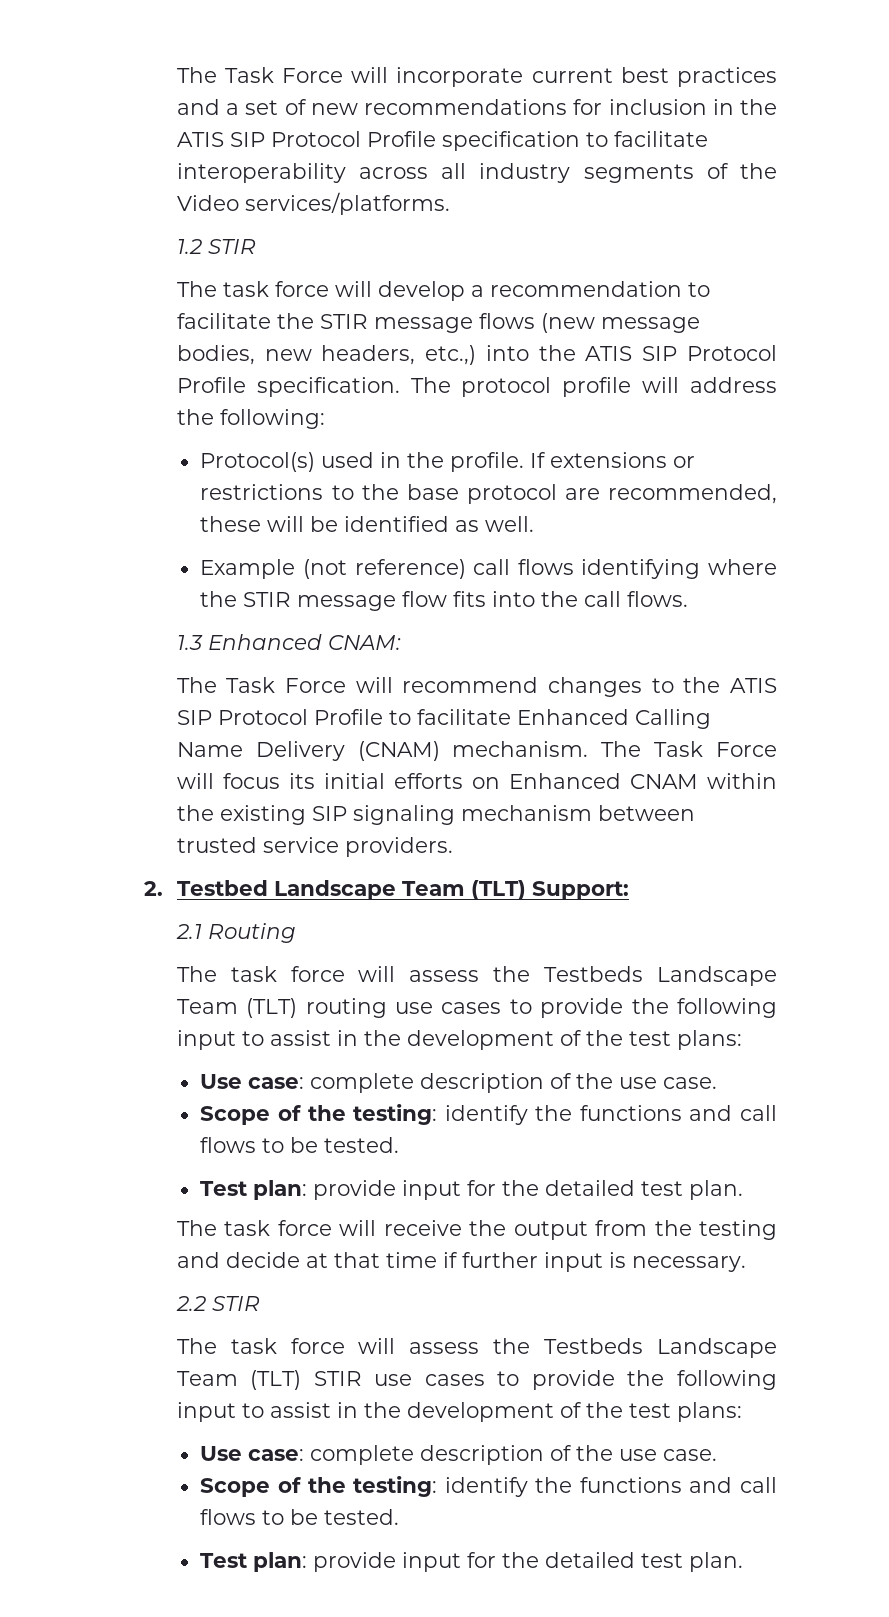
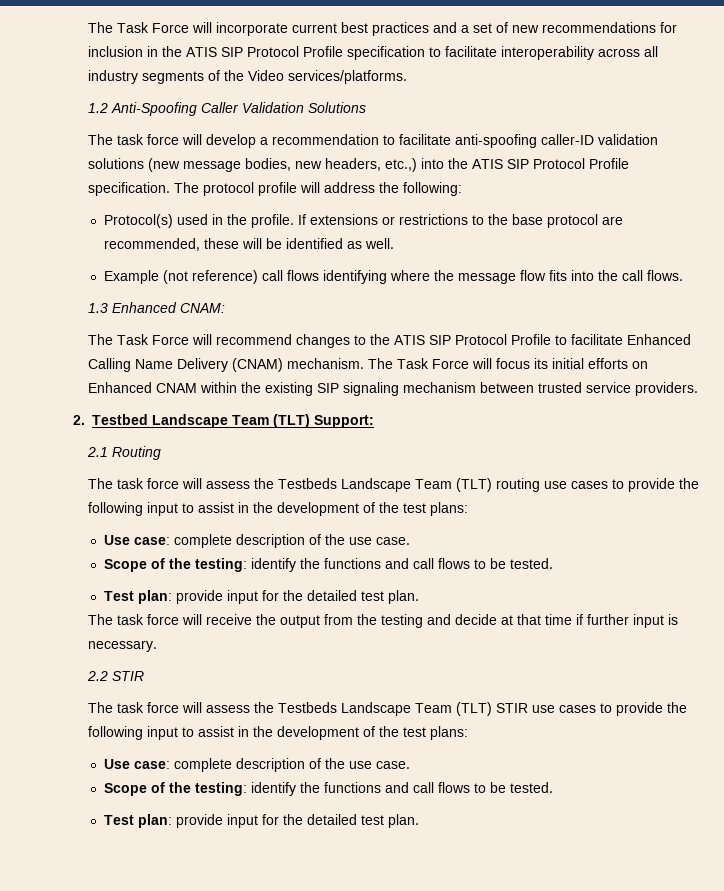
[207,239,256,254] STIR -> [111,102,367,116] Anti-Spoofing Caller Validation Solutions
[276,313,535,333] the STIR message flows -> [455,134,659,148] [88,158,145,169] anti-spoofing caller-ID validation solutions
[243,592,292,607] STIR -> (454, 275) none

